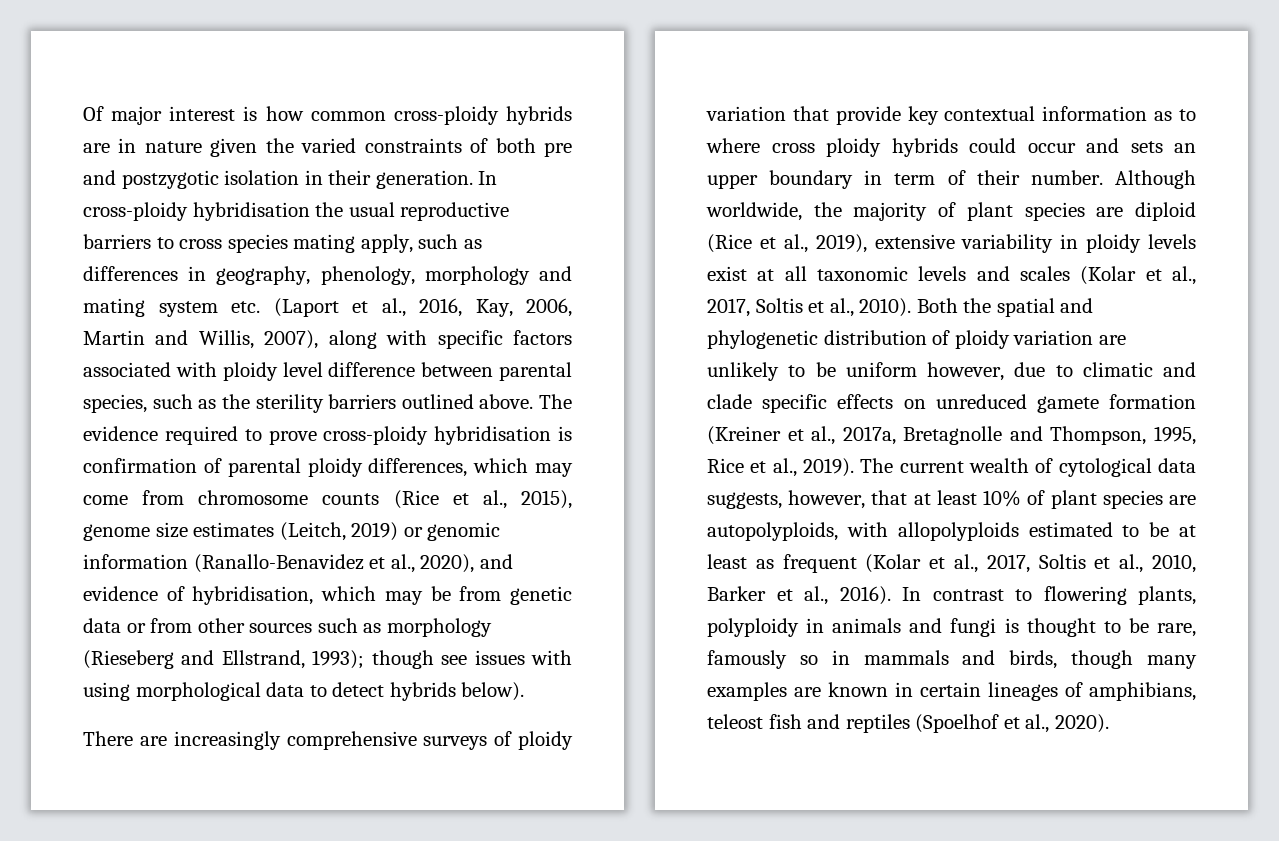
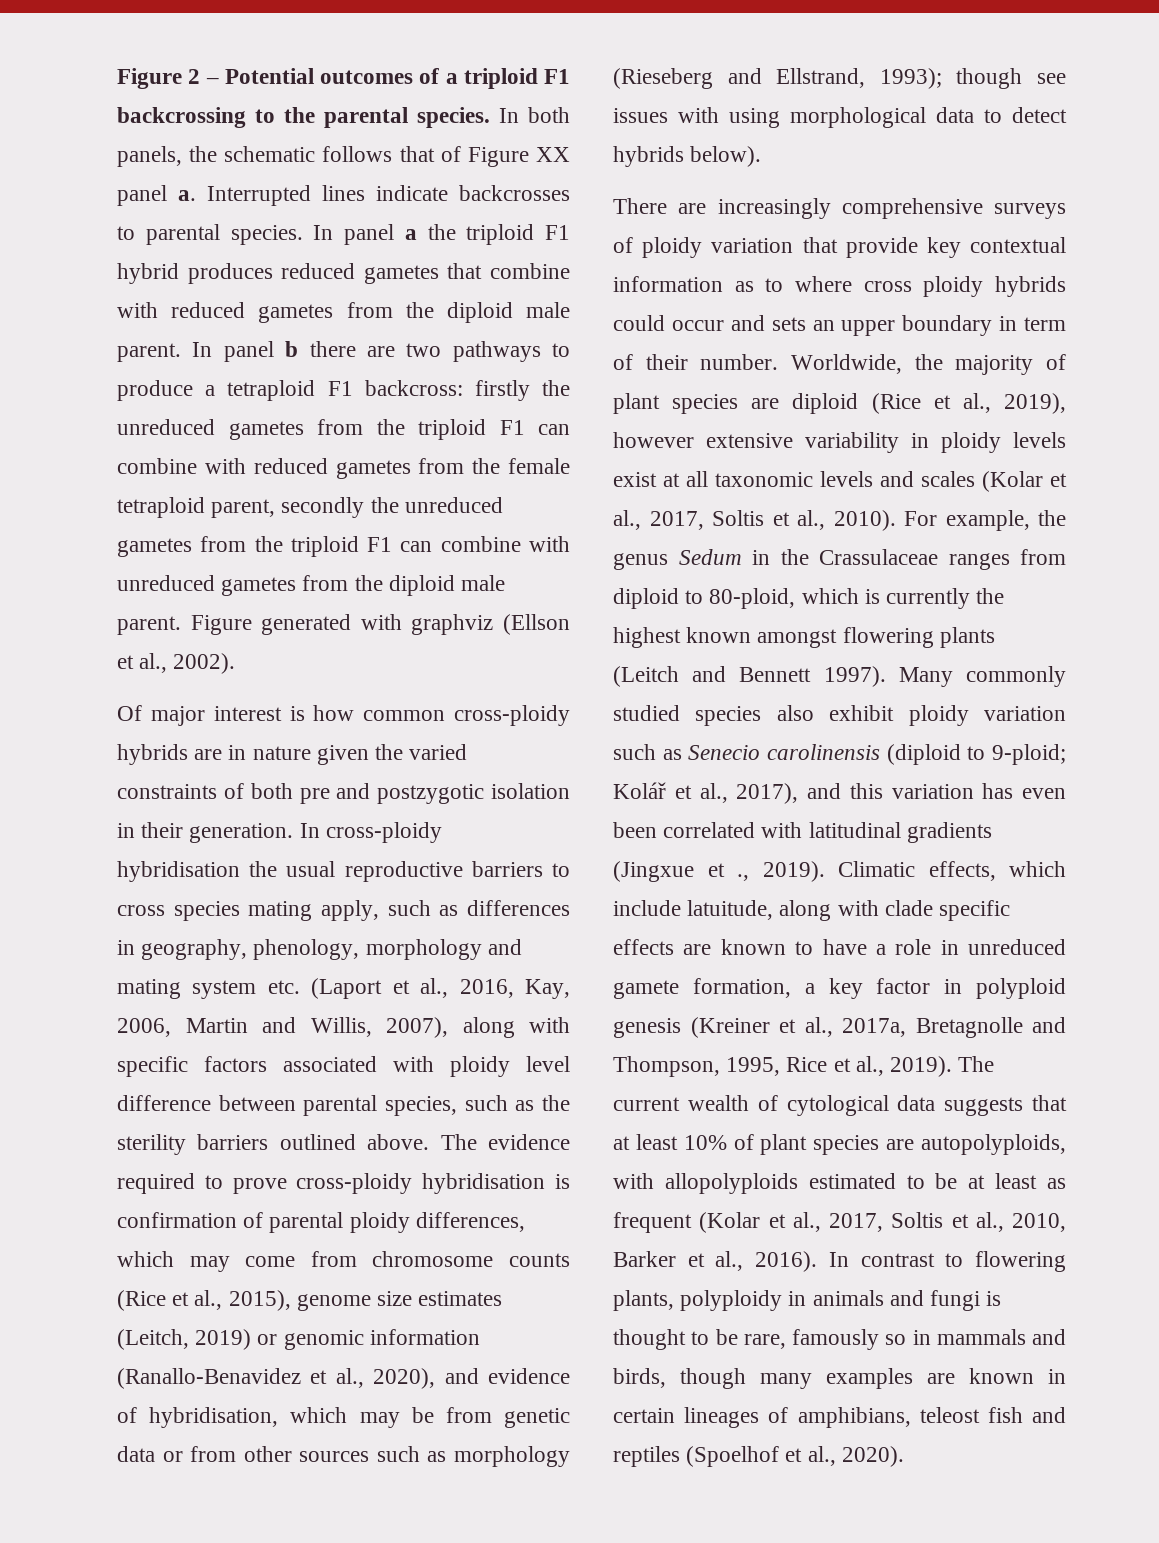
(83, 113) none -> [117,68,570,89] [117,107,570,128] [117,146,571,167] [117,185,570,206] [117,224,570,245] [117,263,570,284] [117,302,570,323] [117,341,570,362] [117,380,570,401] [117,419,570,440] [117,458,570,479] [117,497,503,518] [117,536,570,557] [117,575,506,596] [117,614,570,635] [117,653,236,674] Figure 2 – Potential outcomes of a triploid F1 backcrossing to the parental species. In both panels, the schematic follows that of Figure XX panel a. Interrupted lines indicate backcrosses to parental species. In panel a the triploid F1 hybrid produces reduced gametes that combine with reduced gametes from the diploid male parent. In panel b there are two pathways to produce a tetraploid F1 backcross: firstly the unreduced gametes from the triploid F1 can combine with reduced gametes from the female tetraploid parent, secondly the unreduced gametes from the triploid F1 can combine with unreduced gametes from the diploid male parent. Figure generated with graphviz (Ellson et al., 2002). //
[1115,170,1196,189] [706,202,802,221] Although worldwide, -> [791,354,902,374] Worldwide,
(867, 243) none -> [613,432,694,448] however
[916,298,1094,317] [707,330,1126,349] [707,362,1196,381] [707,394,1196,413] Both the spatial and phylogenetic distribution of ploidy variation are unlikely to be uniform however, due to climatic and clade specific effects on unreduced gamete formation -> [904,510,1066,531] [613,549,1066,570] [613,588,1005,609] [613,627,995,648] [613,666,1066,687] [613,705,1066,726] [613,744,1066,765] [613,782,1066,804] [613,822,992,843] [613,861,1066,882] [613,900,1011,921] [613,939,1066,955] [613,978,1066,999] [613,1018,681,1038] For example, the genus Sedum in the Crassulaceae ranges from diploid to 80-ploid, which is currently the highest known amongst flowering plants (Leitch and Bennett 1997). Many commonly studied species also exhibit ploidy variation such as Senecio carolinensis (diploid to 9-ploid; Kolář et al., 2017), and this variation has even been correlated with latitudinal gradients (Jingxue et ., 2019). Climatic effects, which include latuitude, along with clade specific effects are known to have a role in unreduced gamete formation, a key factor in polyploid genesis
[707,490,866,509] suggests, however, -> [944,1097,1024,1116] suggests

